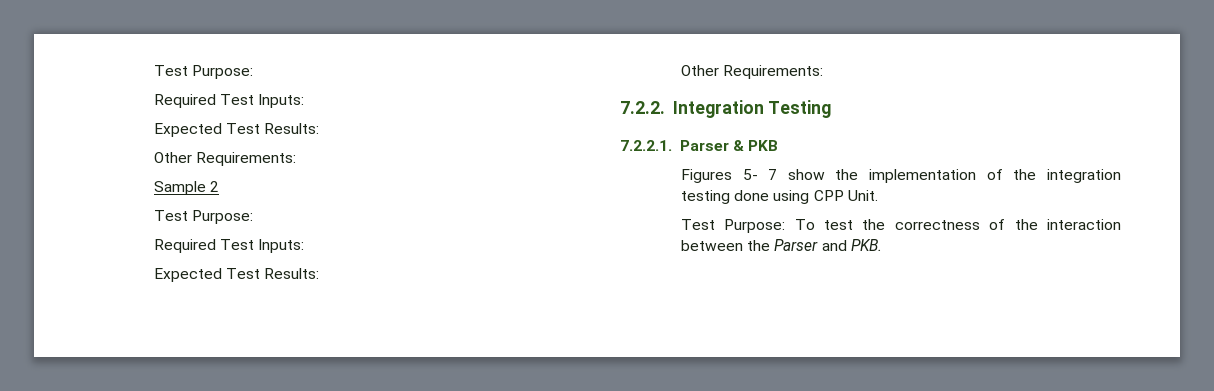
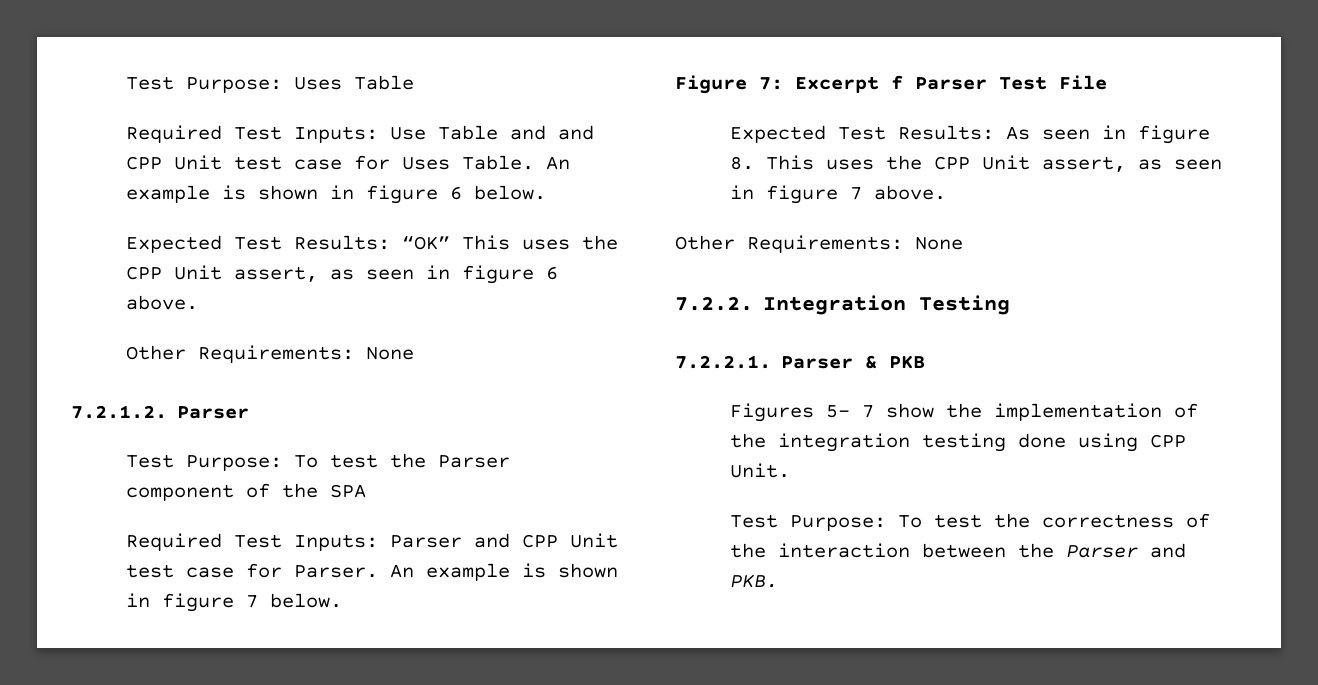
[153,65,254,79] [153,94,305,108] [153,123,320,137] [153,152,297,166] [153,181,220,195] [153,210,254,224] [153,239,305,253] [153,268,320,282] [680,65,824,79] Test Purpose: // Required Test Inputs: // Expected Test Results: // Other Requirements: // Sample 2 // Test Purpose: // Required Test Inputs: // Expected Test Results: // Other Requirements: -> [126,75,415,93] [126,125,595,143] [126,155,571,170] [126,185,547,204] [126,235,619,253] [126,265,559,284] [126,295,199,310] [126,345,415,363] [71,405,250,419] [126,453,511,471] [126,483,367,501] [126,533,619,551] [126,563,619,581] [126,593,343,612] [675,75,1107,94] [730,125,1211,144] [730,155,1223,172] [730,185,947,204] [675,235,963,253] Test Purpose: Uses Table // Required Test Inputs: Use Table and and CPP Unit test case for Uses Table. An example is shown in figure 6 below. // Expected Test Results: “OK” This uses the CPP Unit assert, as seen in figure 6 above. // Other Requirements: None // 7.2.1.2. Parser // Test Purpose: To test the Parser component of the SPA // Required Test Inputs: Parser and CPP Unit test case for Parser. An example is shown in figure 7 below. // Figure 7: Excerpt f Parser Test File // Expected Test Results: As seen in figure 8. This uses the CPP Unit assert, as seen in figure 7 above. // Other Requirements: None

